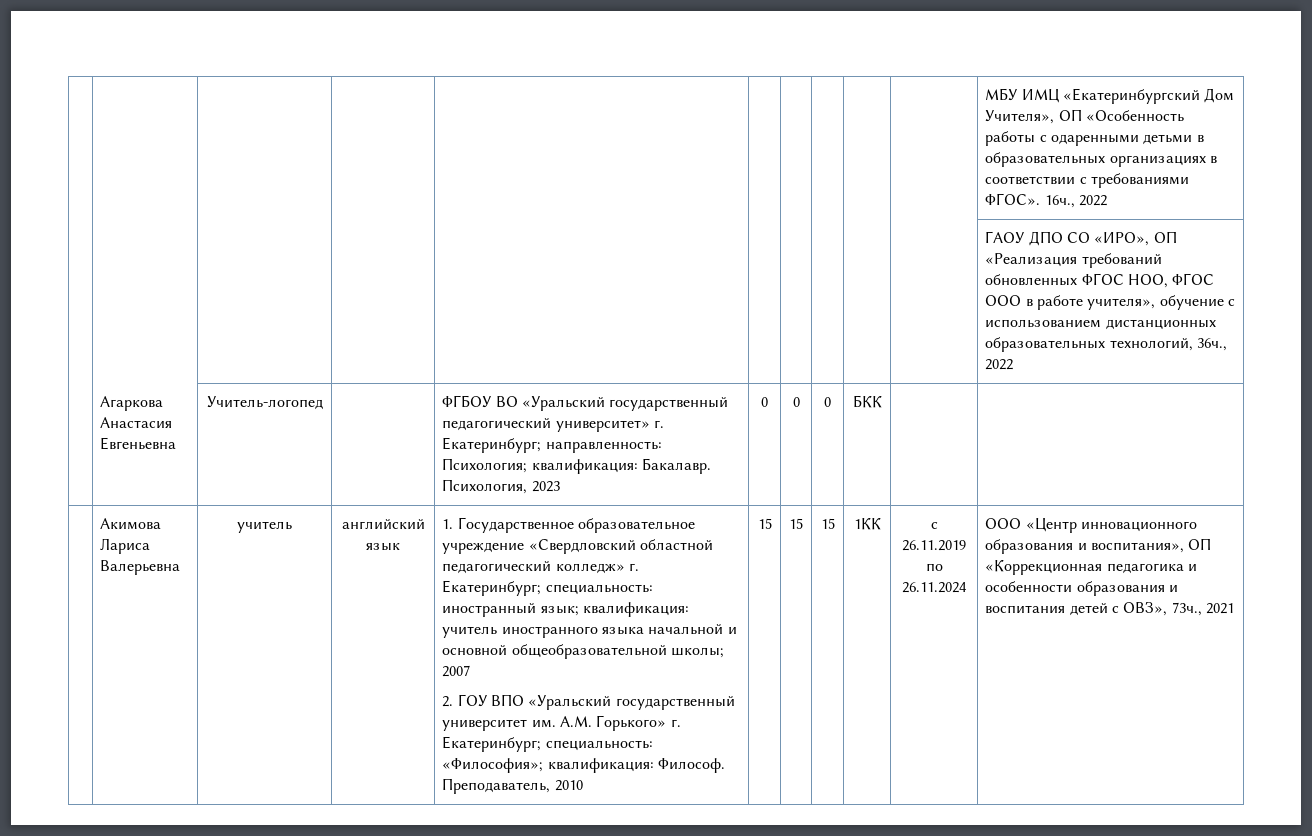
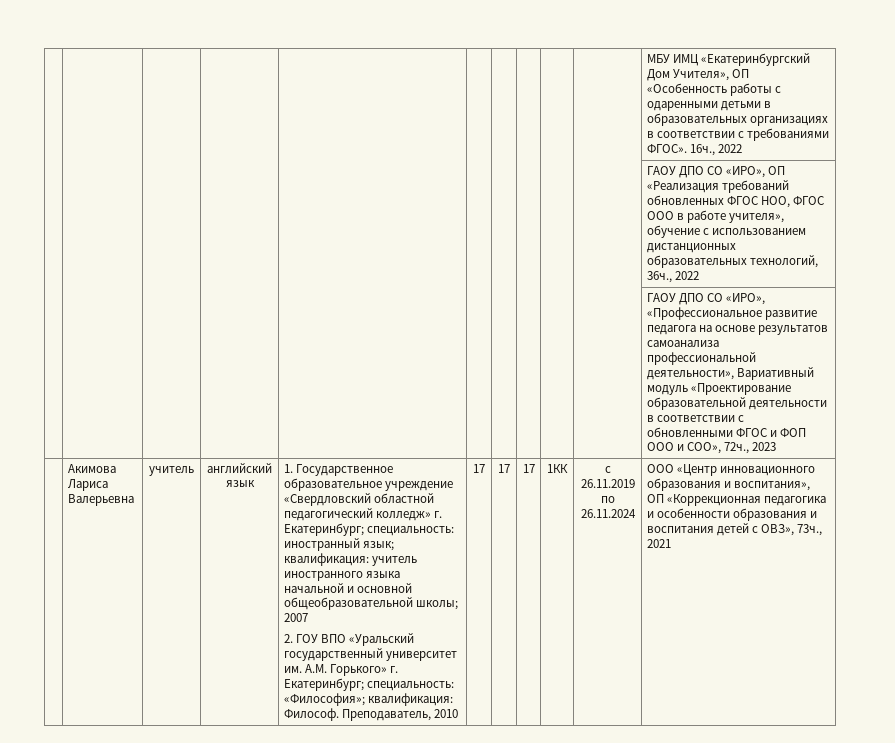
[100,396,164,411] [100,417,173,428] [100,437,177,450] [206,396,323,410] [442,395,729,411] [442,418,664,432] [442,437,662,453] [442,458,711,474] [442,479,560,494] [761,397,768,407] [792,397,800,407] [824,397,831,407] [852,395,882,408] Агаркова Анастасия Евгеньевна | Учитель-логопед | | ФГБОУ ВО «Уральский государственный педагогический университет» г. Екатеринбург; направленность: Психология; квалификация: Бакалавр. Психология, 2023 | 0 | 0 | 0 | БКК | | -> [646,293,766,305] [646,307,818,320] [646,325,829,335] [646,340,719,347] [646,352,756,365] [646,367,815,380] [646,383,792,395] [646,397,828,410] [646,415,745,422] [646,427,807,437] [646,442,777,454] | | | | | | | | | ГАОУ ДПО СО «ИРО», «Профессиональное развитие педагога на основе результатов самоанализа профессиональной деятельности», Вариативный модуль «Проектирование образовательной деятельности в соответствии с обновленными ФГОС и ФОП ООО и СОО», 72ч., 2023
[757,518,772,529] [789,518,803,529] [820,518,835,529] 15 | 15 | 15 -> [473,464,485,473] [498,464,510,473] [522,464,535,473] 17 | 17 | 17

